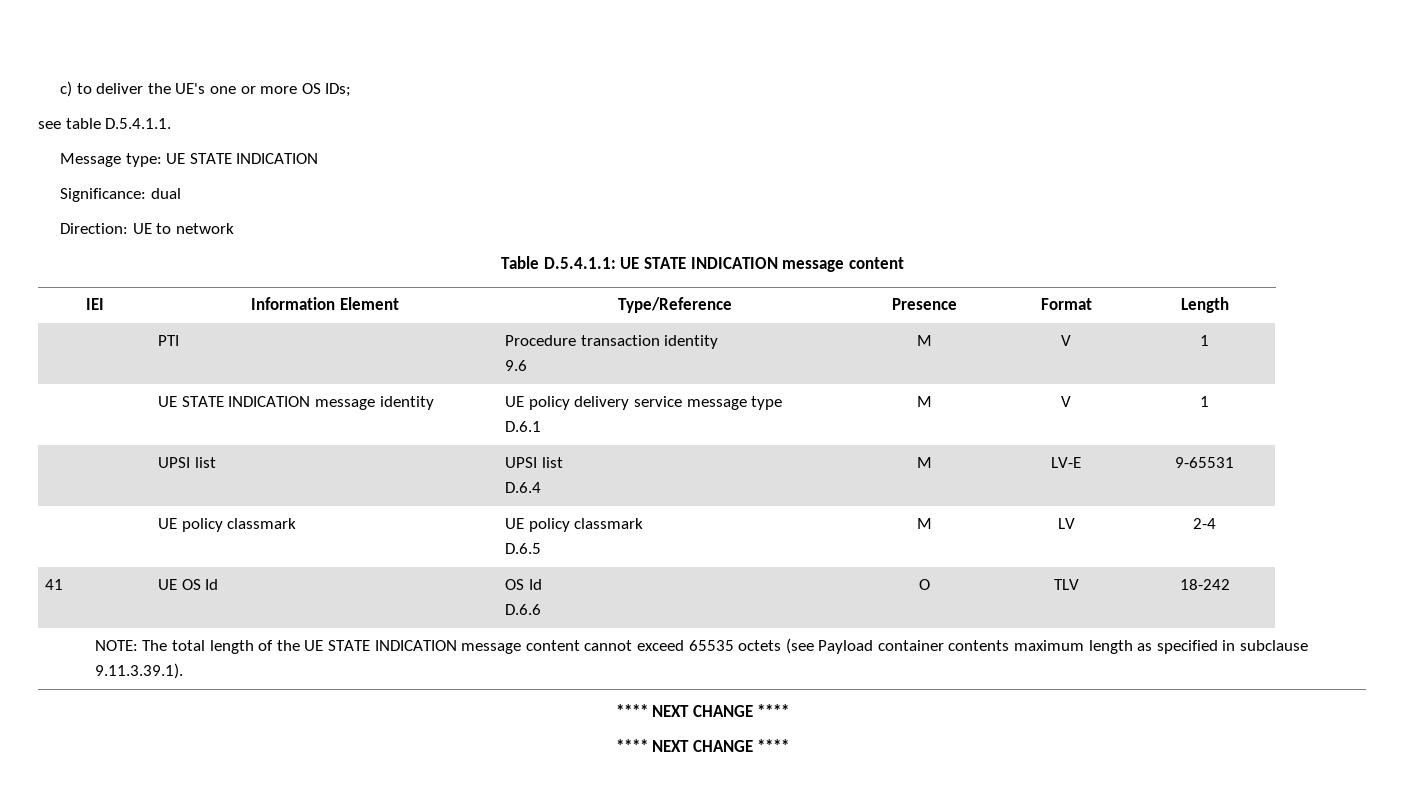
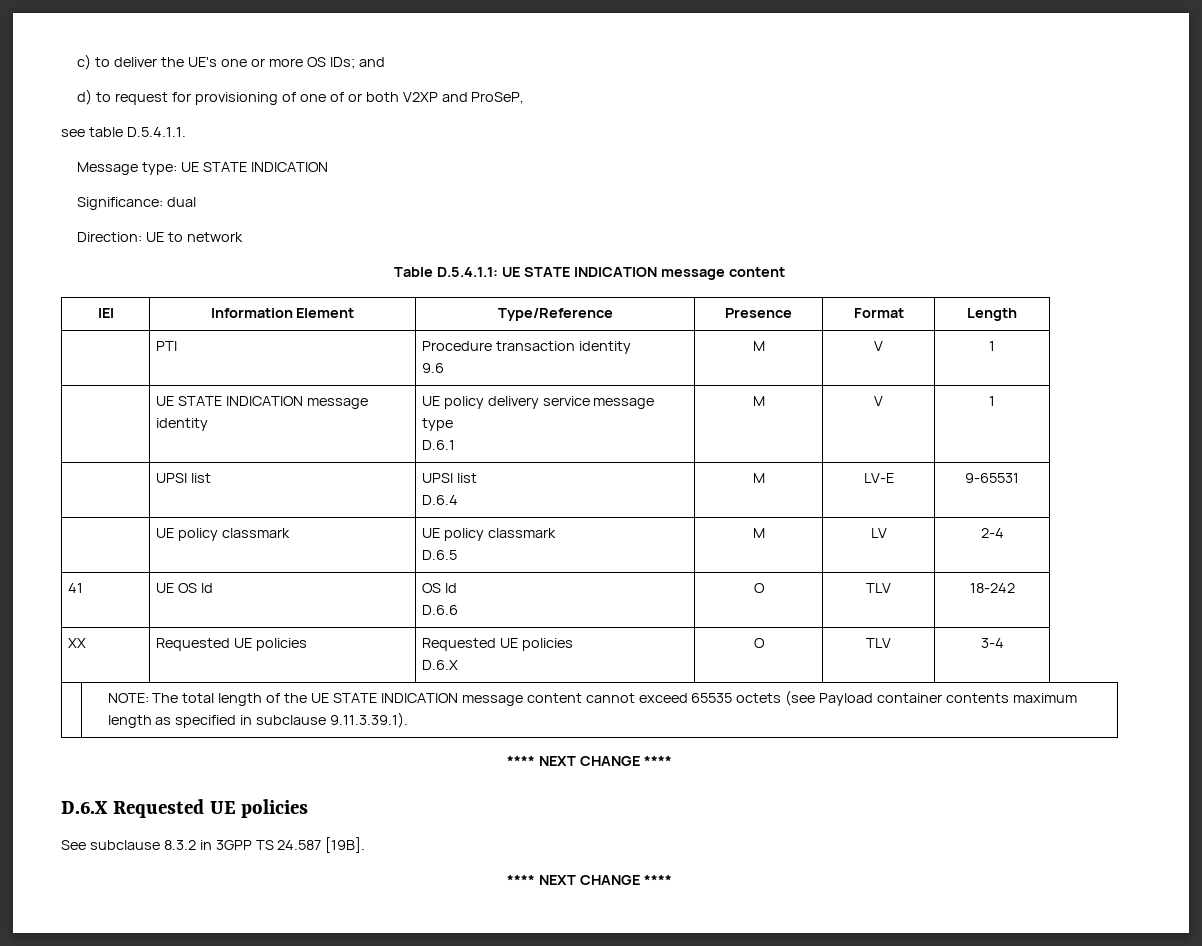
(352, 90) none -> [358,57,385,67] [77,89,525,105] and // d) to request for provisioning of one of or both V2XP and ProSeP,
(1230, 584) none -> [67,638,86,648] [155,638,307,651] [421,638,573,651] [421,660,458,670] [753,638,765,648] [866,638,891,648] [980,638,1004,648] // XX | Requested UE policies | Requested UE policies // D.6.X | O | TLV | 3-4
(790, 710) none -> [61,799,309,818] [61,837,366,853] // D.6.X Requested UE policies // See subclause 8.3.2 in 3GPP TS 24.587 [19B].

